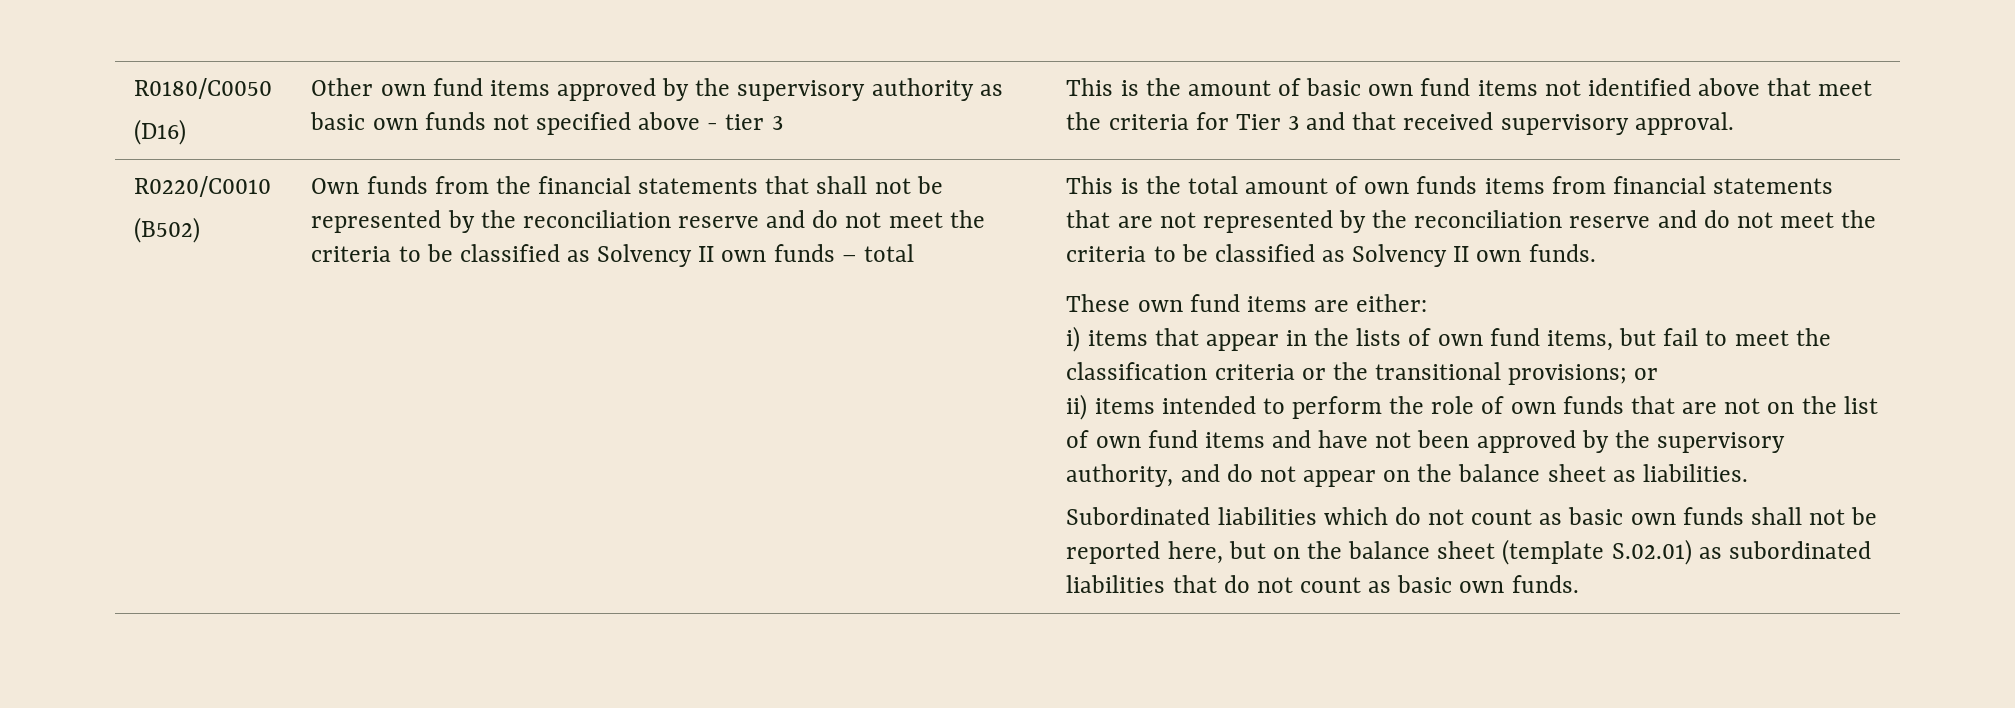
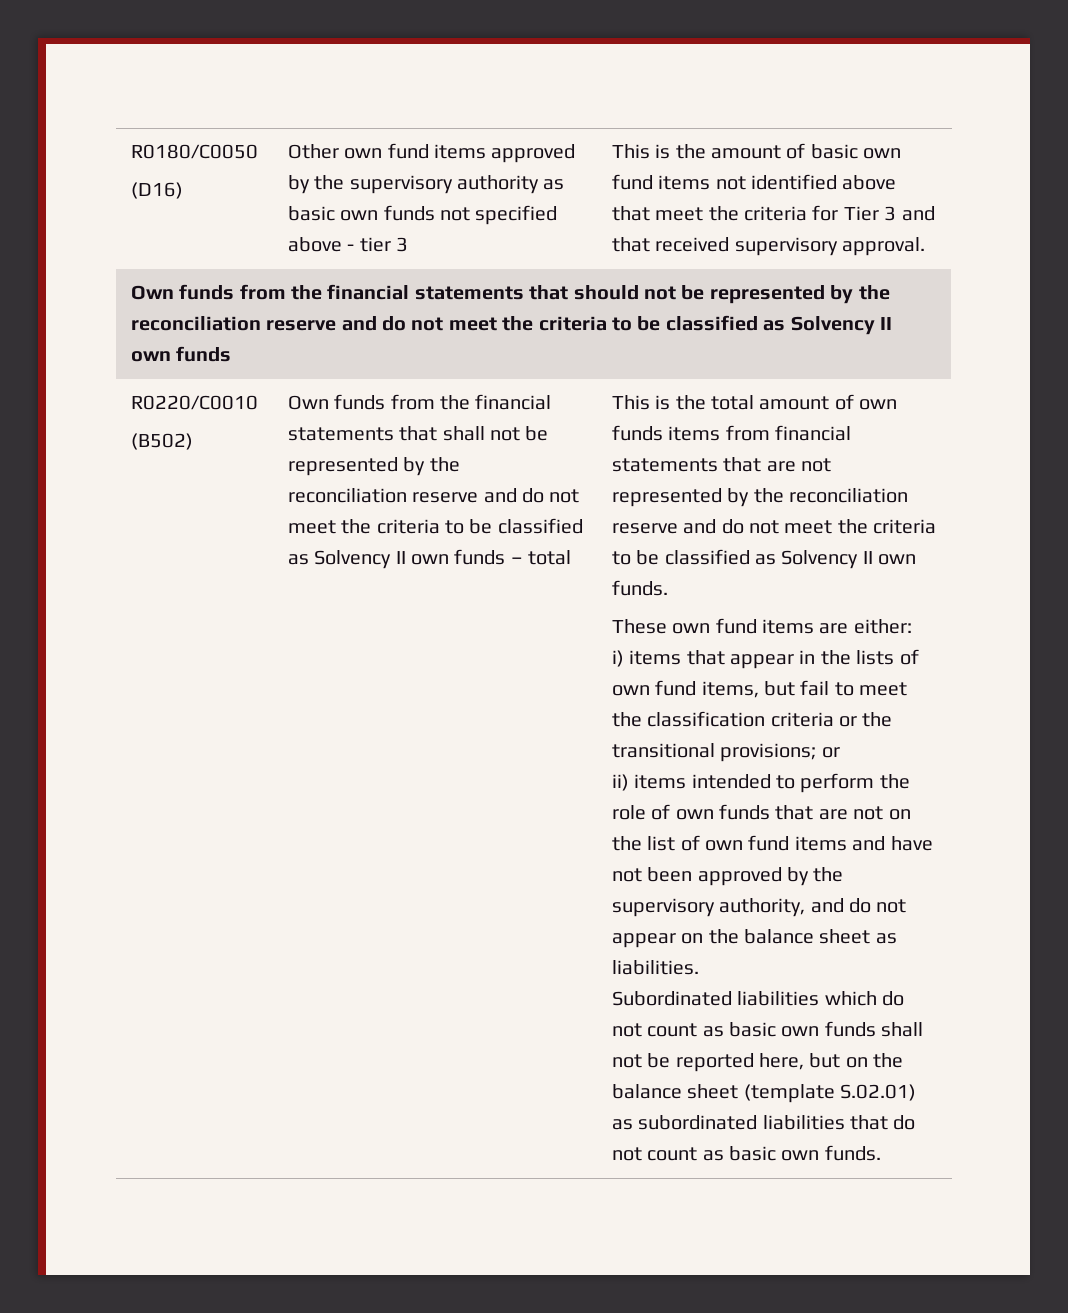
(1734, 123) none -> [130,284,890,304] [130,315,892,335] [130,346,232,362] // Own funds from the financial statements that should not be represented by the reconciliation reserve and do not meet the criteria to be classified as Solvency II own funds

